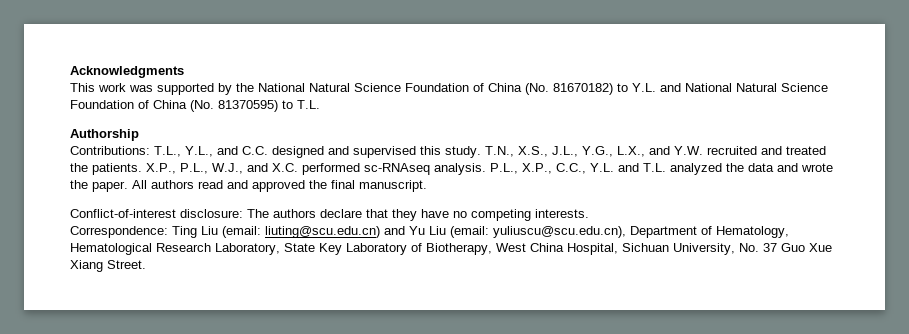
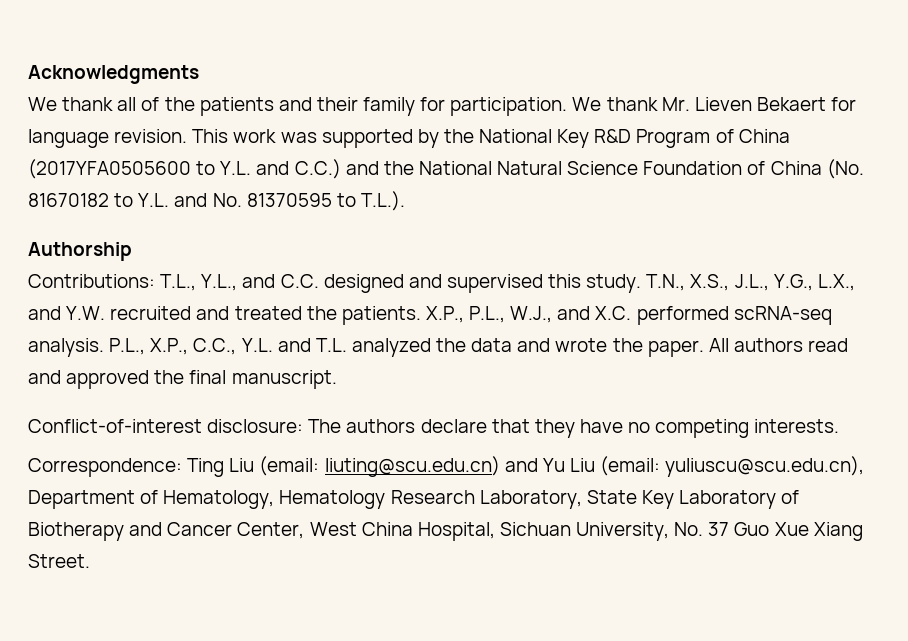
(184, 72) none -> [28,97,857,116] [28,129,188,148] We thank all of the patients and their family for participation. We thank Mr. Lieven Bekaert for language revision.
[309,83,828,95] [70,100,320,112] Natural Science Foundation of China (No. 81670182) to Y.L. and National Natural Science Foundation of China (No. 81370595) to T.L. -> [557,129,790,148] [28,159,864,179] [28,191,405,211] Key R&D Program of China (2017YFA0505600 to Y.L. and C.C.) and the National Natural Science Foundation of China (No. 81670182 to Y.L. and No. 81370595 to T.L.).
[364,163,430,175] sc-RNAseq -> [733,306,832,325] scRNA-seq
[70,243,152,255] Hematological -> [279,490,386,509] Hematology
[426,243,492,255] Biotherapy, -> [28,522,305,541] Biotherapy and Cancer Center,

